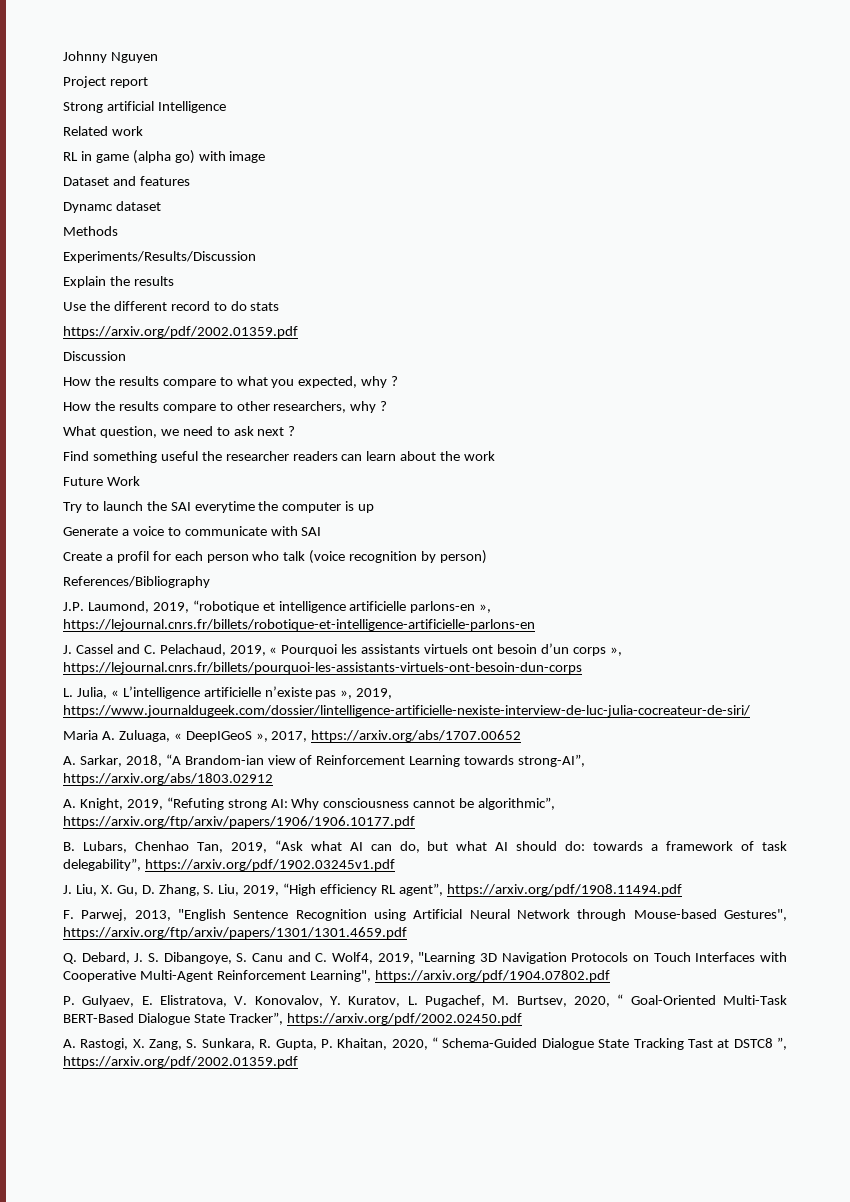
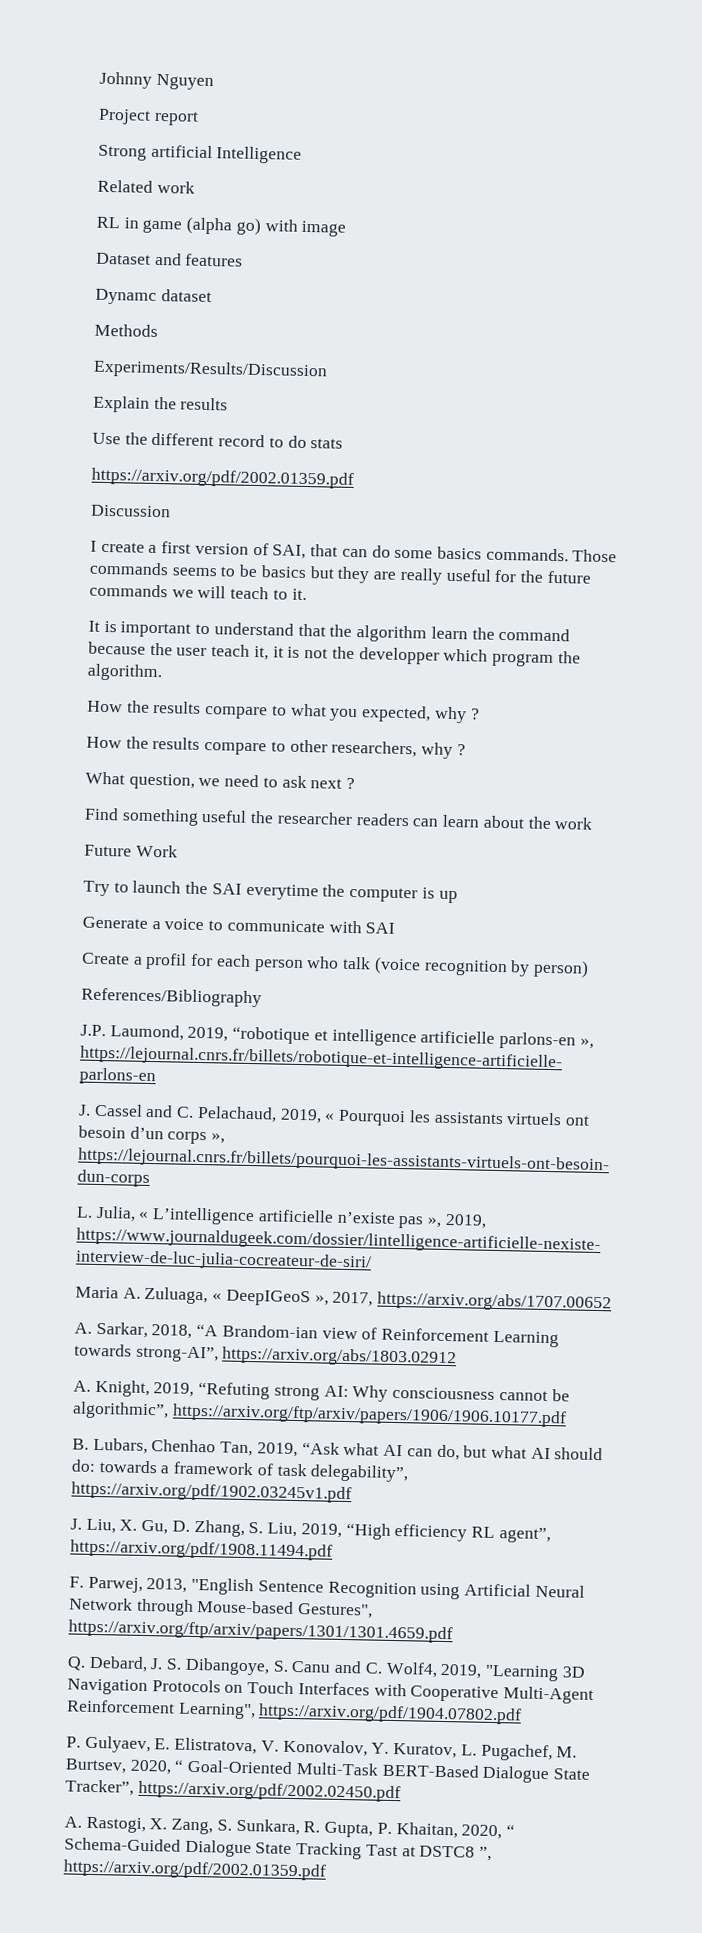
(126, 356) none -> [90,540,618,563] [89,561,591,585] [89,583,307,601] [88,620,571,643] [88,641,581,667] [87,663,163,682] // I create a first version of SAI, that can do some basics commands. Those commands seems to be basics but they are really useful for the future commands we will teach to it. // It is important to understand that the algorithm learn the command because the user teach it, it is not the developper which program the algorithm.

